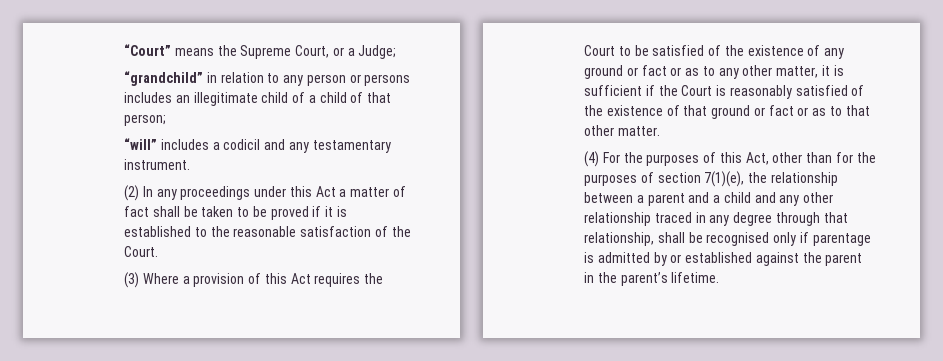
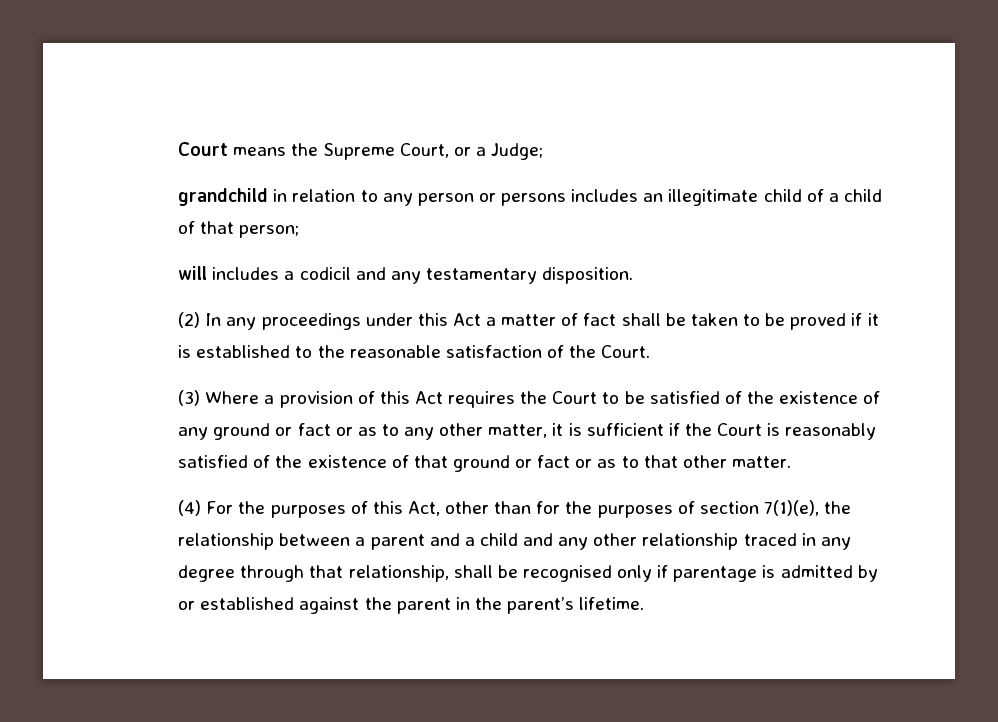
[124,44,172,56] “Court” -> [178,142,229,156] Court
[124,71,204,86] “grandchild” -> [178,188,269,206] grandchild
[124,138,158,150] “will” -> [178,266,208,280] will
[124,159,191,170] instrument. -> [542,267,634,284] disposition.

